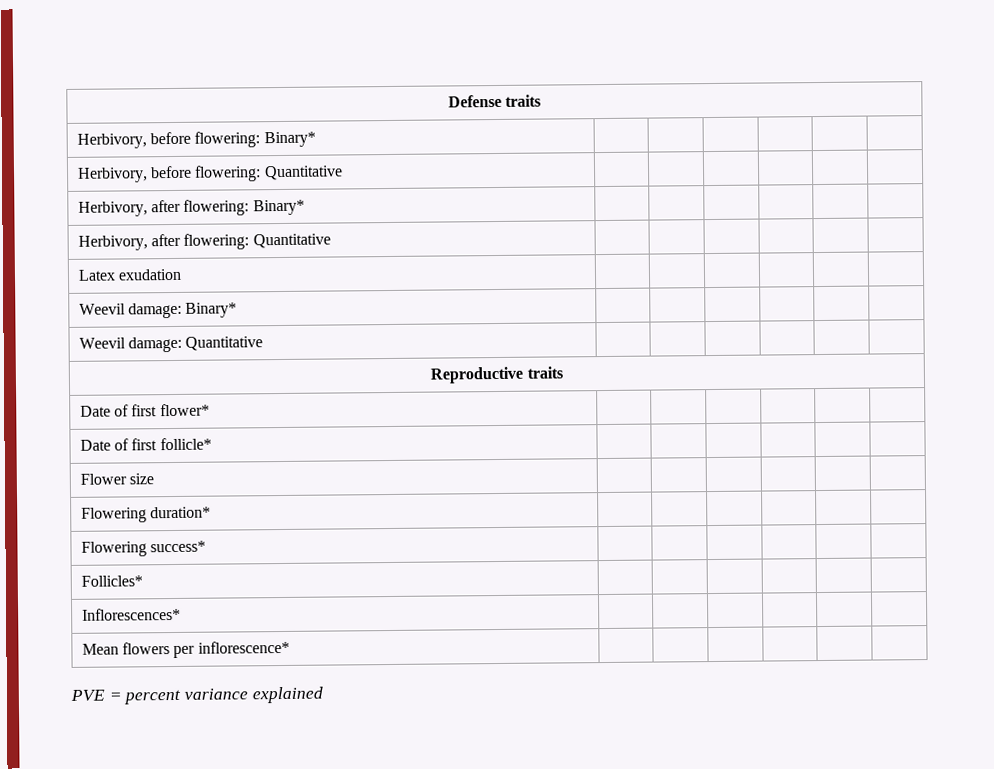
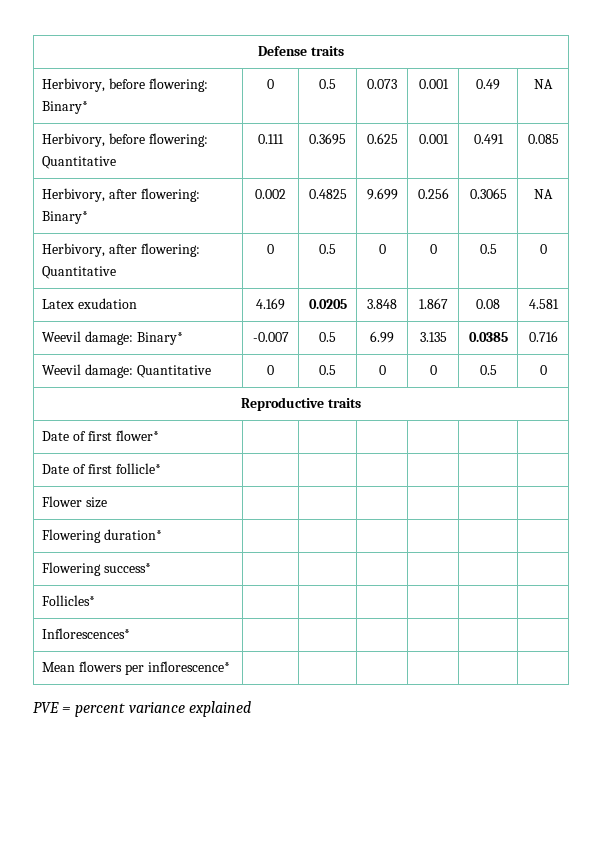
[76,165,343,183] [77,199,305,217] [77,233,331,251] [77,268,182,281] [78,302,238,319] [78,336,264,353] | | | | | // Herbivory, before flowering: Quantitative | | | | | | // Herbivory, after flowering: Binary* | | | | | | // Herbivory, after flowering: Quantitative | | | | | | // Latex exudation | | | | | | // Weevil damage: Binary* | | | | | | // Weevil damage: Quantitative | | | | | | -> [267,79,274,89] [319,79,336,89] [367,79,397,89] [418,79,449,89] [476,79,500,90] [534,79,553,89] [42,133,209,147] [42,156,117,169] [258,134,284,144] [309,133,346,145] [366,133,398,144] [418,134,449,144] [473,134,504,145] [527,134,559,144] [42,188,201,202] [42,211,89,224] [255,189,286,199] [308,189,347,199] [366,188,398,200] [417,188,449,199] [469,188,507,199] [534,189,553,199] [42,243,201,257] [42,266,117,279] [267,244,274,254] [319,244,336,254] [378,244,386,254] [429,244,437,254] [479,244,497,254] [539,244,547,254] [42,298,138,309] [256,298,285,310] [308,299,347,309] [367,299,397,309] [418,298,448,309] [476,299,500,309] [528,299,559,309] [42,331,184,345] [252,332,289,342] [319,332,336,342] [370,331,394,343] [419,332,447,342] [468,332,508,342] [528,331,558,342] [42,364,212,378] [267,365,274,375] [319,365,336,375] [378,365,386,375] [429,365,437,375] [479,365,497,375] [539,365,547,375] 0 | 0.5 | 0.073 | 0.001 | 0.49 | NA // Herbivory, before flowering: Quantitative | 0.111 | 0.3695 | 0.625 | 0.001 | 0.491 | 0.085 // Herbivory, after flowering: Binary* | 0.002 | 0.4825 | 9.699 | 0.256 | 0.3065 | NA // Herbivory, after flowering: Quantitative | 0 | 0.5 | 0 | 0 | 0.5 | 0 // Latex exudation | 4.169 | 0.0205 | 3.848 | 1.867 | 0.08 | 4.581 // Weevil damage: Binary* | -0.007 | 0.5 | 6.99 | 3.135 | 0.0385 | 0.716 // Weevil damage: Quantitative | 0 | 0.5 | 0 | 0 | 0.5 | 0

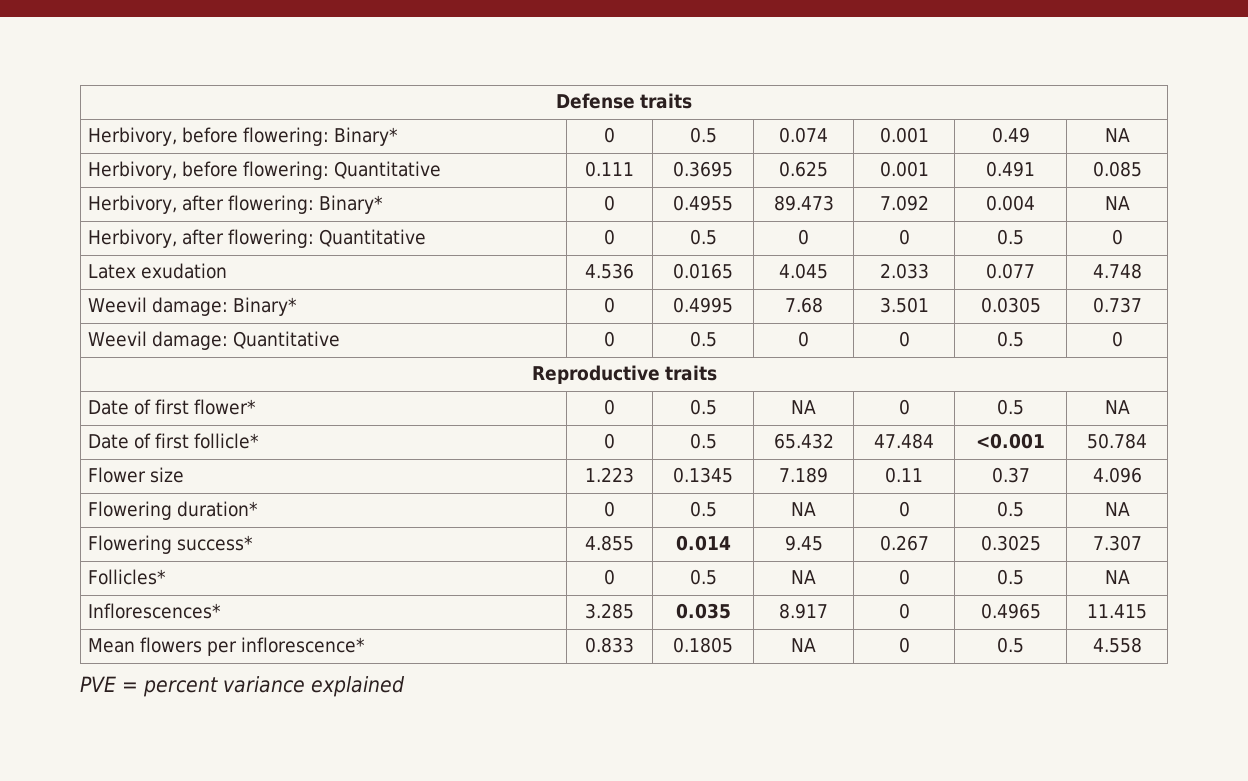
[367,79,397,89] 0.073 -> [779,127,828,143] 0.074
[255,189,286,199] [308,189,347,199] [366,188,398,200] [417,188,449,199] [469,188,507,199] 0.002 | 0.4825 | 9.699 | 0.256 | 0.3065 -> [604,195,615,211] [673,195,733,211] [773,195,834,211] [879,195,929,211] [986,195,1035,211] 0 | 0.4955 | 89.473 | 7.092 | 0.004
[256,298,285,310] [308,299,347,309] [367,299,397,309] [418,298,448,309] [476,299,500,309] [528,299,559,309] [42,331,184,345] [252,332,289,342] [319,332,336,342] [370,331,394,343] [419,332,447,342] [468,332,508,342] [528,331,558,342] 4.169 | 0.0205 | 3.848 | 1.867 | 0.08 | 4.581 // Weevil damage: Binary* | -0.007 | 0.5 | 6.99 | 3.135 | 0.0385 | 0.716 -> [585,263,634,279] [673,263,733,279] [779,263,828,279] [879,263,929,279] [986,263,1035,279] [1092,263,1142,279] [88,297,298,316] [604,297,615,313] [673,297,733,313] [784,297,823,313] [879,297,929,313] [980,297,1041,313] [1092,297,1142,313] 4.536 | 0.0165 | 4.045 | 2.033 | 0.077 | 4.748 // Weevil damage: Binary* | 0 | 0.4995 | 7.68 | 3.501 | 0.0305 | 0.737
[42,463,161,474] [42,496,108,508] [42,529,163,543] [42,562,152,576] [42,595,96,606] [42,628,131,639] [42,661,230,675] | | | | | // Date of first follicle* | | | | | | // Flower size | | | | | | // Flowering duration* | | | | | | // Flowering success* | | | | | | // Follicles* | | | | | | // Inflorescences* | | | | | | // Mean flowers per inflorescence* | | | | | | -> [604,399,615,415] [689,399,717,415] [791,400,816,414] [898,399,910,415] [997,399,1024,415] [1104,400,1130,414] [88,433,260,449] [604,433,615,449] [689,433,717,449] [773,433,834,449] [874,433,934,449] [976,433,1045,449] [1087,433,1147,449] [88,467,185,483] [585,467,634,483] [673,467,733,483] [779,467,828,483] [885,467,923,483] [991,467,1030,483] [1092,467,1142,483] [88,501,259,520] [604,501,615,517] [689,501,717,517] [791,502,816,516] [898,501,910,517] [997,501,1024,517] [1104,502,1130,516] [88,535,254,554] [585,535,634,551] [675,535,731,551] [784,535,823,551] [879,535,929,551] [980,535,1041,551] [1092,535,1142,551] [88,569,167,585] [604,569,615,585] [689,569,717,585] [791,570,816,584] [898,569,910,585] [997,569,1024,585] [1104,570,1130,584] [88,603,222,619] [585,603,634,619] [675,603,731,619] [779,603,828,619] [898,603,910,619] [980,603,1041,619] [1087,604,1147,619] [88,637,366,656] [585,637,634,653] [673,637,733,653] [791,638,816,652] [898,637,910,653] [997,637,1024,653] [1092,637,1142,653] 0 | 0.5 | NA | 0 | 0.5 | NA // Date of first follicle* | 0 | 0.5 | 65.432 | 47.484 | <0.001 | 50.784 // Flower size | 1.223 | 0.1345 | 7.189 | 0.11 | 0.37 | 4.096 // Flowering duration* | 0 | 0.5 | NA | 0 | 0.5 | NA // Flowering success* | 4.855 | 0.014 | 9.45 | 0.267 | 0.3025 | 7.307 // Follicles* | 0 | 0.5 | NA | 0 | 0.5 | NA // Inflorescences* | 3.285 | 0.035 | 8.917 | 0 | 0.4965 | 11.415 // Mean flowers per inflorescence* | 0.833 | 0.1805 | NA | 0 | 0.5 | 4.558

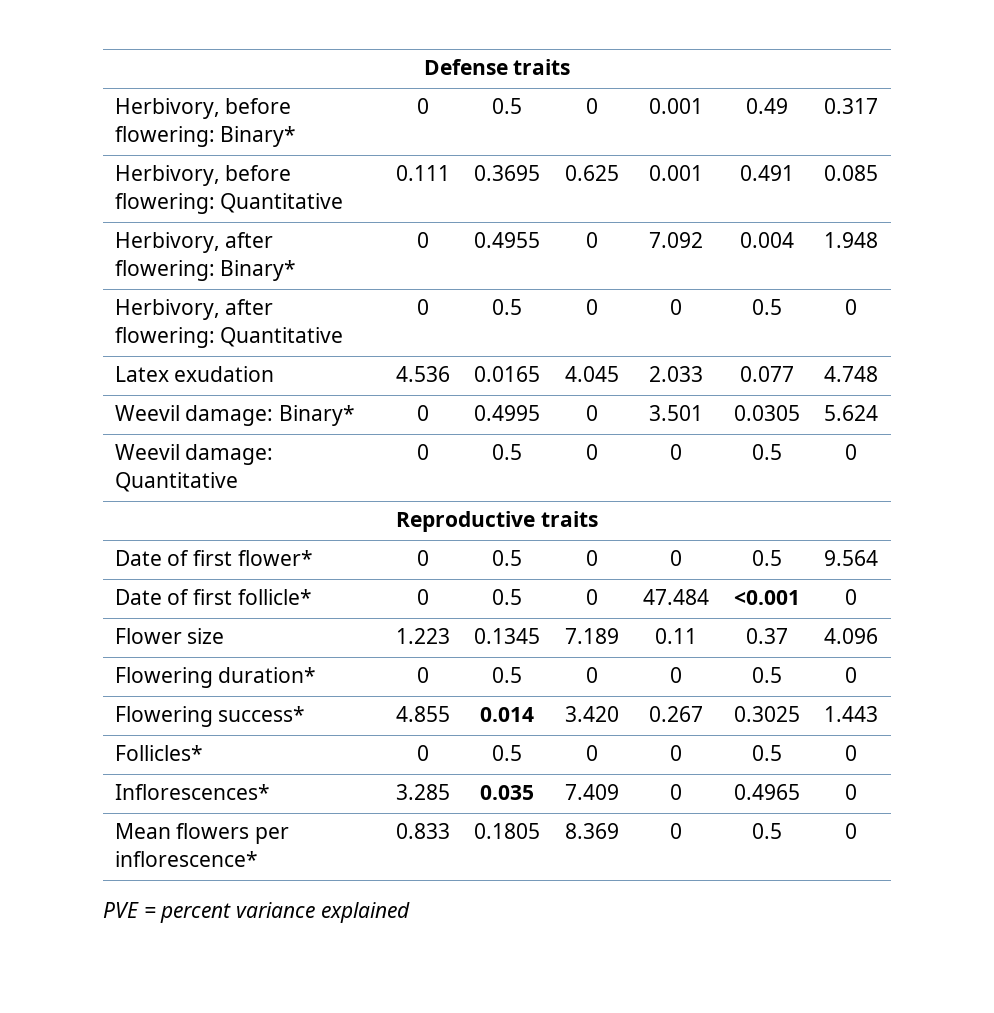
[779,127,828,143] 0.074 -> [585,98,598,114] 0
[1104,128,1130,142] NA -> [823,98,878,114] 0.317
[773,195,834,211] 89.473 -> [585,232,598,248] 0
[1104,196,1130,210] NA -> [823,232,878,248] 1.948
[784,297,823,313] 7.68 -> [585,405,598,421] 0
[1092,297,1142,313] 0.737 -> [823,405,878,421] 5.624
[791,400,816,414] [898,399,910,415] [997,399,1024,415] [1104,400,1130,414] NA | 0 | 0.5 | NA -> [585,550,598,566] [669,550,682,566] [751,550,782,566] [823,550,878,566] 0 | 0 | 0.5 | 9.564
[773,433,834,449] 65.432 -> [585,589,598,605] 0
[1087,433,1147,449] 50.784 -> [844,589,857,605] 0
[791,502,816,516] [898,501,910,517] [997,501,1024,517] [1104,502,1130,516] NA | 0 | 0.5 | NA -> [585,667,598,683] [669,667,682,683] [751,667,782,683] [844,667,857,683] 0 | 0 | 0.5 | 0
[784,535,823,551] 9.45 -> [564,706,619,722] 3.420
[1092,535,1142,551] 7.307 -> [823,706,878,722] 1.443
[791,570,816,584] [898,569,910,585] [997,569,1024,585] [1104,570,1130,584] NA | 0 | 0.5 | NA -> [585,745,598,761] [669,745,682,761] [751,745,782,761] [844,745,857,761] 0 | 0 | 0.5 | 0
[779,603,828,619] 8.917 -> [564,784,619,800] 7.409
[1087,604,1147,619] 11.415 -> [844,784,857,800] 0
[791,638,816,652] [898,637,910,653] [997,637,1024,653] [1092,637,1142,653] NA | 0 | 0.5 | 4.558 -> [564,823,619,839] [669,823,682,839] [751,823,782,839] [844,823,857,839] 8.369 | 0 | 0.5 | 0

